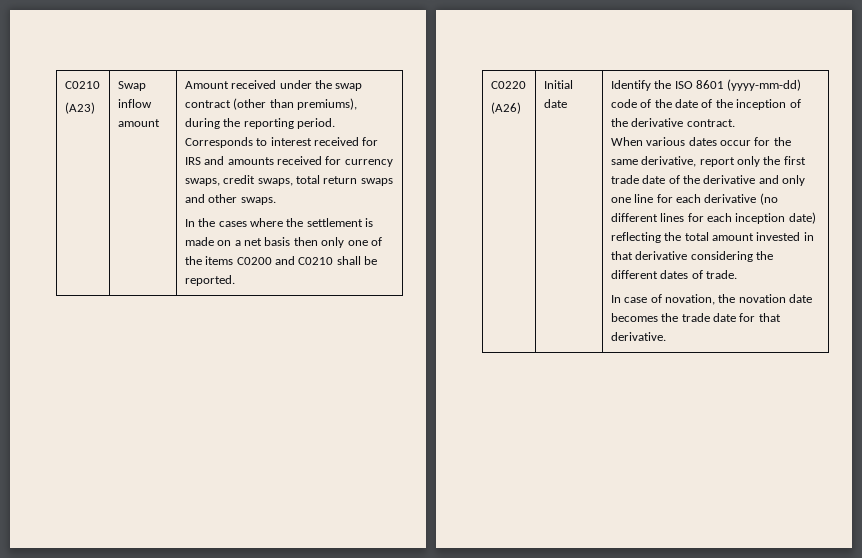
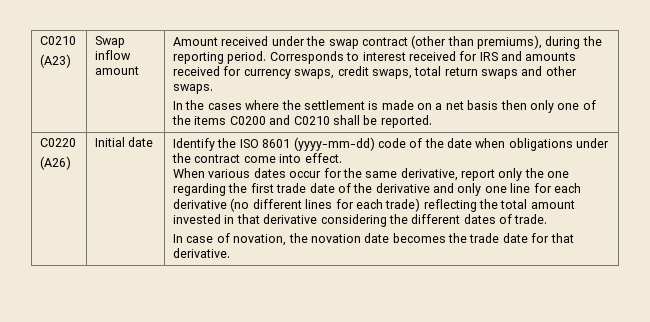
[701,99,801,110] [610,118,735,127] of the inception of the derivative contract. -> [475,138,610,151] [172,153,342,163] when obligations under the contract come into effect.
(781, 160) none -> [547,171,570,178] [173,183,248,196] one regarding the
[735,212,816,224] inception date) -> [385,198,421,212] trade)

